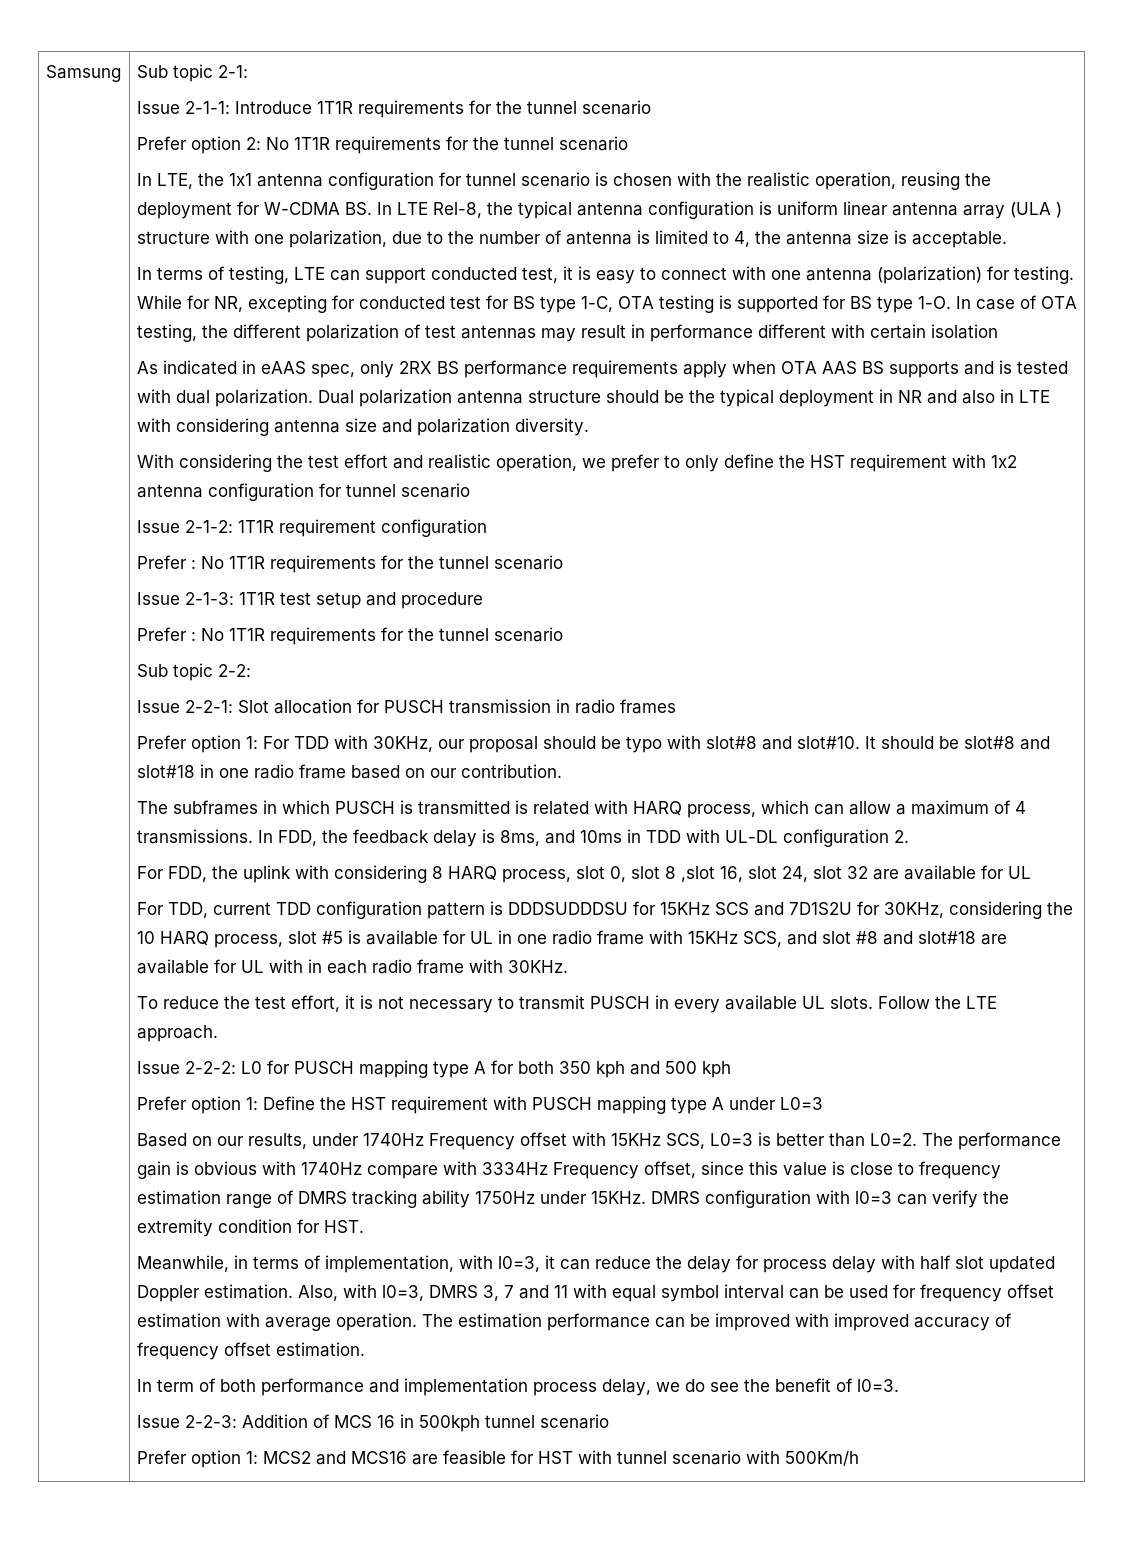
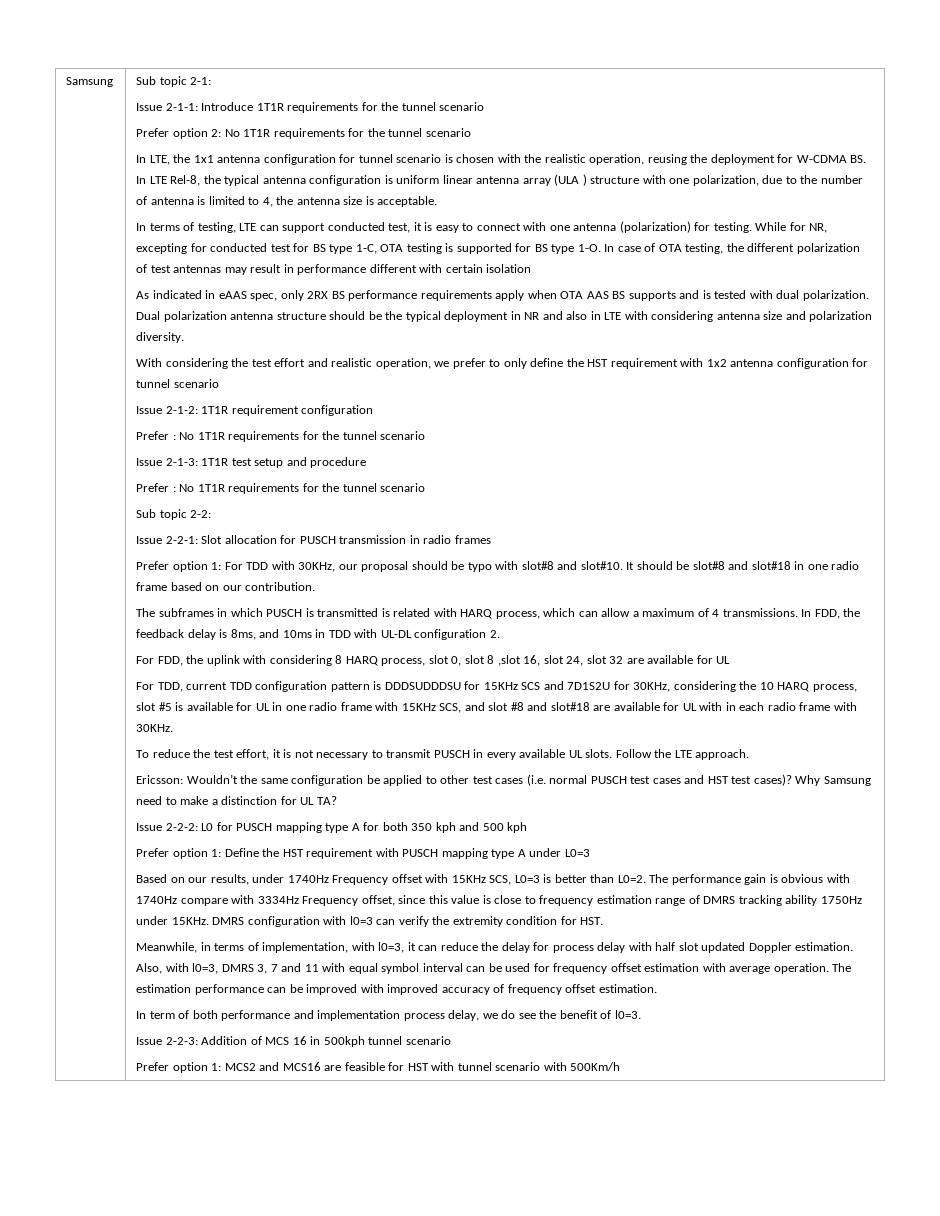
(218, 1033) none -> [136,774,871,786] [136,796,337,805] // Ericsson: Wouldn’t the same configuration be applied to other test cases (i.e. normal PUSCH test cases and HST test cases)? Why Samsung need to make a distinction for UL TA?

